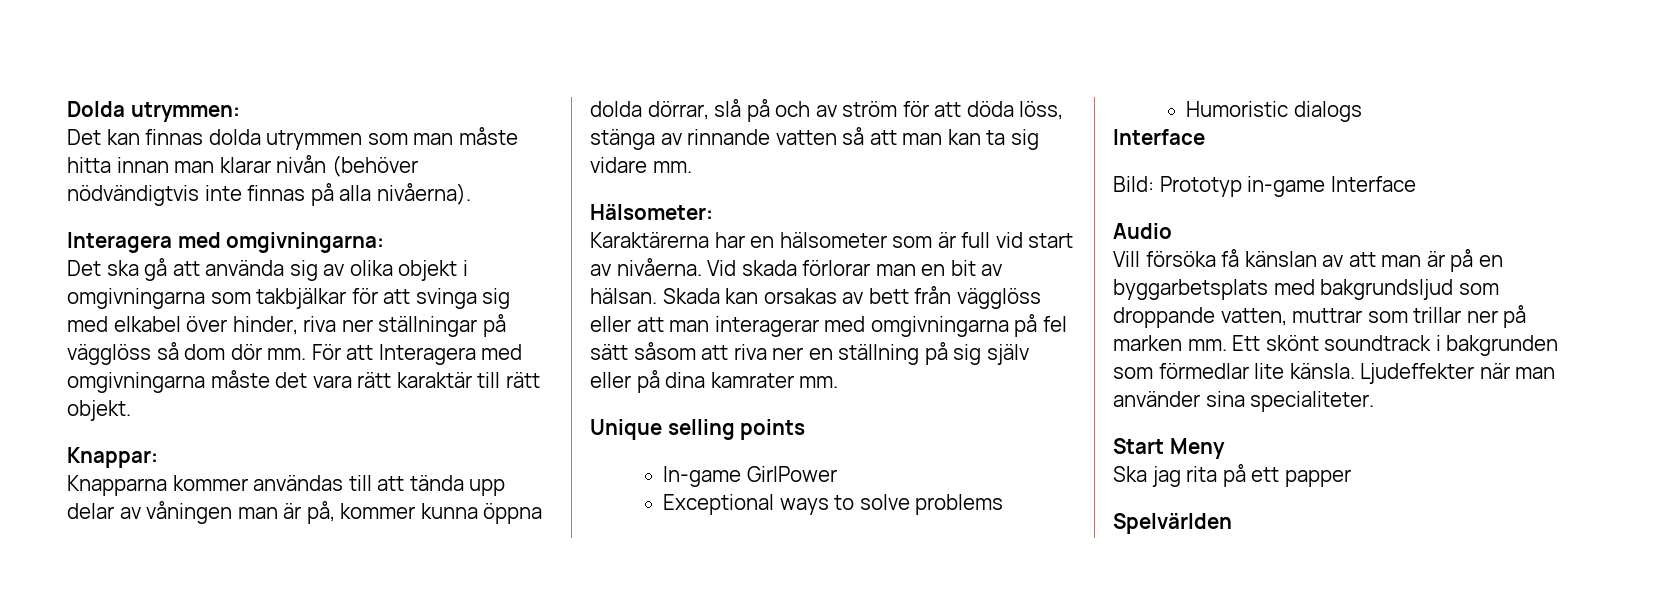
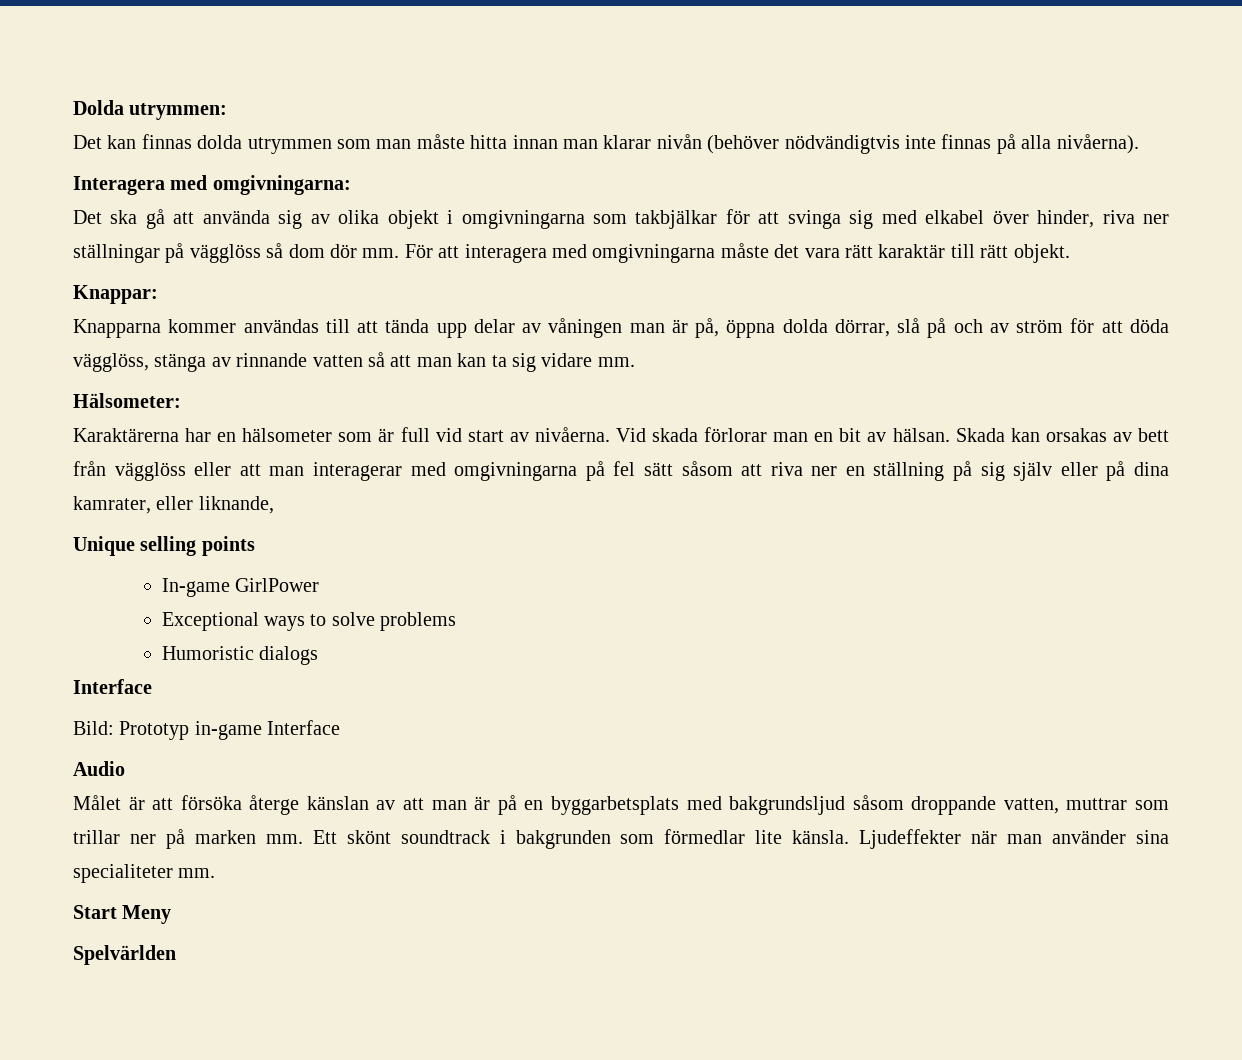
[378,344,476,365] Interagera -> [464,244,547,263] interagera
[340,503,478,519] kommer kunna -> (720, 328) none
[1019,101,1064,120] löss, -> [73,353,149,372] vägglöss,
[710,372,839,388] kamrater mm. -> [73,496,274,514] kamrater, eller liknande,
[1113,249,1240,267] Vill försöka få -> [73,795,300,815] Målet är att försöka återge
[1458,283,1499,295] som -> [852,795,904,810] såsom
[1250,391,1375,412] specialiteter. -> [73,864,216,883] specialiteter mm.
[1113,464,1351,487] // Ska jag rita på ett papper -> (172, 914) none

